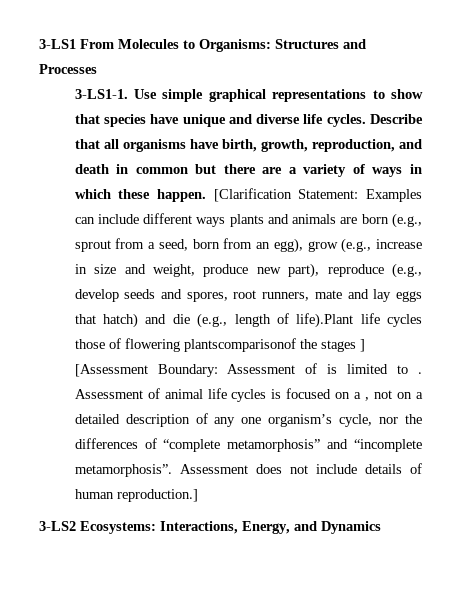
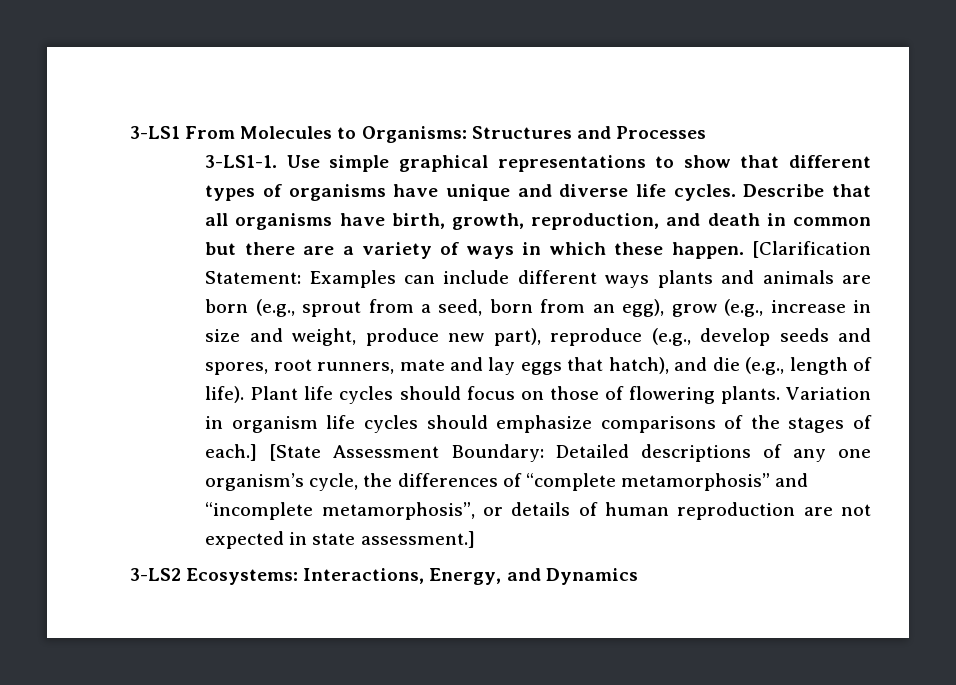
[103,114,146,127] species -> [789,155,872,168] [205,184,386,201] different types of organisms
[103,313,139,328] hatch) -> [608,357,669,374] hatch),
[296,313,422,328] [74,338,365,352] [74,363,422,377] [74,388,423,402] [74,414,190,427] life).Plant life cycles those of flowering plantscomparisonof the stages ] [Assessment Boundary: Assessment of is limited to . Assessment of animal life cycles is focused on a , not on a detailed description -> [205,386,872,404] [205,415,873,433] [205,444,751,462] life). Plant life cycles should focus on those of flowering plants. Variation in organism life cycles should emphasize comparisons of the stages of each.] [State Assessment Boundary: Detailed descriptions
[379,417,399,424] nor -> (359, 482) none
[74,463,423,477] [74,489,198,502] metamorphosis”. Assessment does not include details of human reproduction.] -> [321,502,872,520] [205,531,475,549] metamorphosis”, or details of human reproduction are not expected in state assessment.]

